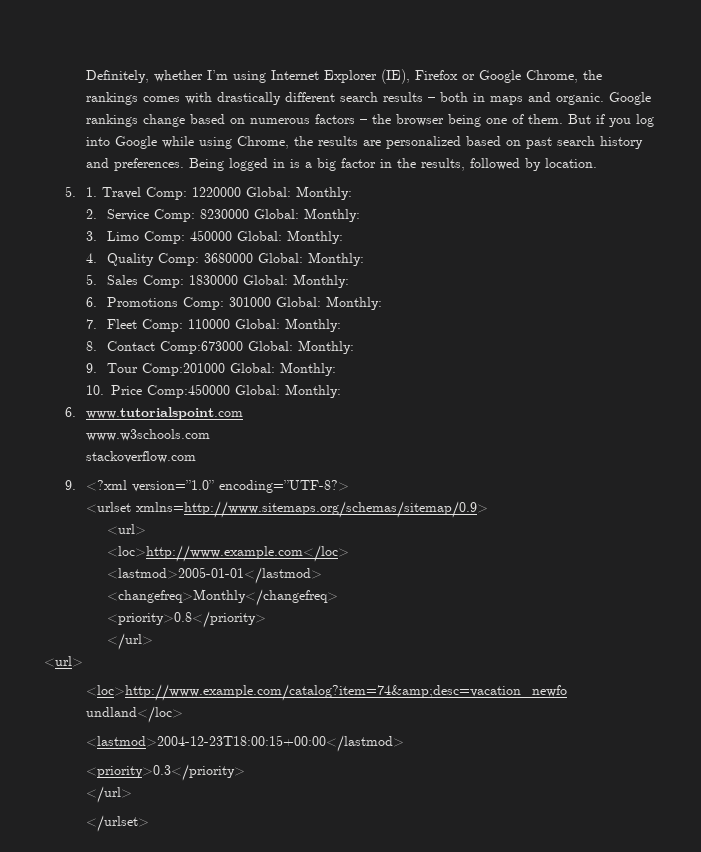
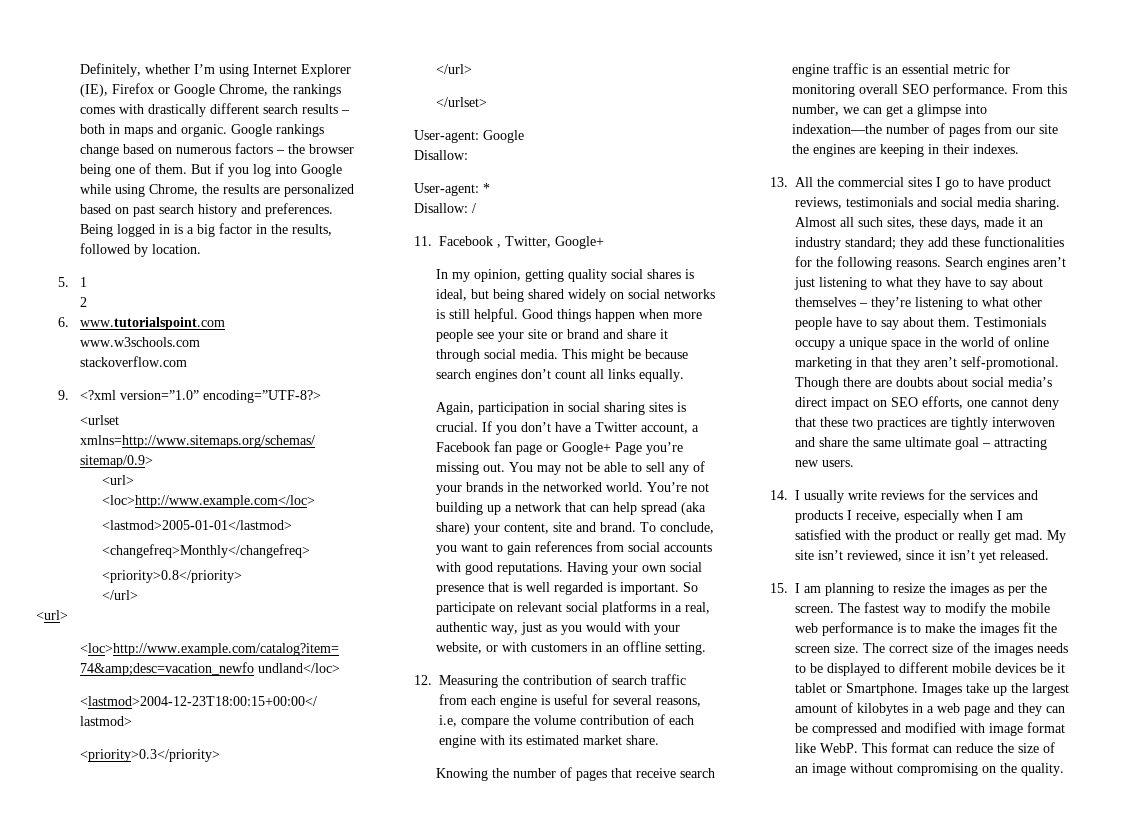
[85,186,352,200] [85,208,360,222] [85,230,343,244] [85,252,364,266] [85,274,349,288] [85,296,382,310] [85,318,341,332] [85,340,354,354] [85,362,336,376] [85,384,341,398] 1. Travel Comp: 1220000 Global: Monthly: // 2. Service Comp: 8230000 Global: Monthly: // 3. Limo Comp: 450000 Global: Monthly: // 4. Quality Comp: 3680000 Global: Monthly: // 5. Sales Comp: 1830000 Global: Monthly: // 6. Promotions Comp: 301000 Global: Monthly: // 7. Fleet Comp: 110000 Global: Monthly: // 8. Contact Comp:673000 Global: Monthly: // 9. Tour Comp:201000 Global: Monthly: // 10. Price Comp:450000 Global: Monthly: -> [79,277,87,287] [79,297,87,307] 1 // 2
(149, 823) none -> [413,130,524,143] [413,150,468,160] [413,183,490,196] [413,203,476,213] [413,236,604,249] [435,269,694,282] [435,289,715,302] [435,308,702,322] [435,329,668,342] [435,349,688,362] [435,369,684,382] [435,402,686,415] [435,421,699,435] [435,441,683,455] [435,461,705,475] [435,482,709,495] [435,502,706,515] [435,522,714,535] [435,541,712,555] [435,562,702,575] [435,582,698,595] [435,601,710,615] [435,622,680,635] [435,641,706,655] [413,674,686,688] [438,694,701,708] [438,714,694,728] [438,735,659,748] [435,767,715,781] [791,63,1010,77] [791,83,1067,97] [791,104,987,117] [791,123,1058,137] [791,144,1019,157] [769,177,1051,190] [794,197,1060,210] [794,217,1043,230] [794,236,1064,250] [794,256,1066,270] [793,277,1043,290] [794,297,1042,310] [794,317,1046,330] [794,336,1049,350] [794,356,1059,370] [794,377,1052,390] [794,396,1059,410] [794,417,1055,430] [794,437,1047,450] [794,460,854,467] [769,489,1038,503] [794,510,1023,523] [794,529,1066,543] [794,550,1049,563] [769,583,1047,596] [794,602,1050,616] [794,622,1057,636] [794,642,1068,656] [794,662,1065,676] [794,683,1069,696] [794,702,1065,716] [794,722,1065,736] [794,742,1055,753] [794,763,1064,776] // User-agent: Google // Disallow: // User-agent: * // Disallow: / // 11. Facebook , Twitter, Google+ // In my opinion, getting quality social shares is ideal, but being shared widely on social networks is still helpful. Good things happen when more people see your site or brand and share it through social media. This might be because search engines don’t count all links equally. // Again, participation in social sharing sites is crucial. If you don’t have a Twitter account, a Facebook fan page or Google+ Page you’re missing out. You may not be able to sell any of your brands in the networked world. You’re not building up a network that can help spread (aka share) your content, site and brand. To conclude, you want to gain references from social accounts with good reputations. Having your own social presence that is well regarded is important. So participate on relevant social platforms in a real, authentic way, just as you would with your website, or with customers in an offline setting. // 12. Measuring the contribution of search traffic from each engine is useful for several reasons, i.e, compare the volume contribution of each engine with its estimated market share. // Knowing the number of pages that receive search engine traffic is an essential metric for monitoring overall SEO performance. From this number, we can get a glimpse into indexation—the number of pages from our site the engines are keeping in their indexes. // 13. All the commercial sites I go to have product reviews, testimonials and social media sharing. Almost all such sites, these days, made it an industry standard; they add these functionalities for the following reasons. Search engines aren’t just listening to what they have to say about themselves – they’re listening to what other people have to say about them. Testimonials occupy a unique space in the world of online marketing in that they aren’t self-promotional. Though there are doubts about social media’s direct impact on SEO efforts, one cannot deny that these two practices are tightly interwoven and share the same ultimate goal – attracting new users. // 14. I usually write reviews for the services and products I receive, especially when I am satisfied with the product or really get mad. My site isn’t reviewed, since it isn’t yet released. // 15. I am planning to resize the images as per the screen. The fastest way to modify the mobile web performance is to make the images fit the screen size. The correct size of the images needs to be displayed to different mobile devices be it tablet or Smartphone. Images take up the largest amount of kilobytes in a web page and they can be compressed and modified with image format like WebP. This format can reduce the size of an image without compromising on the quality.

